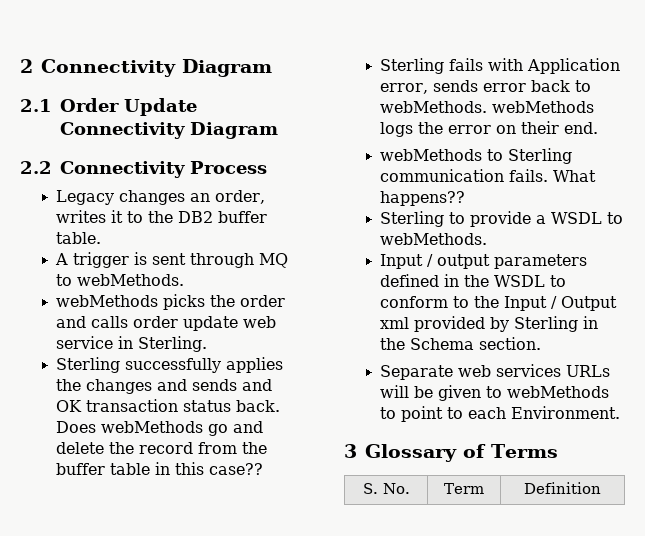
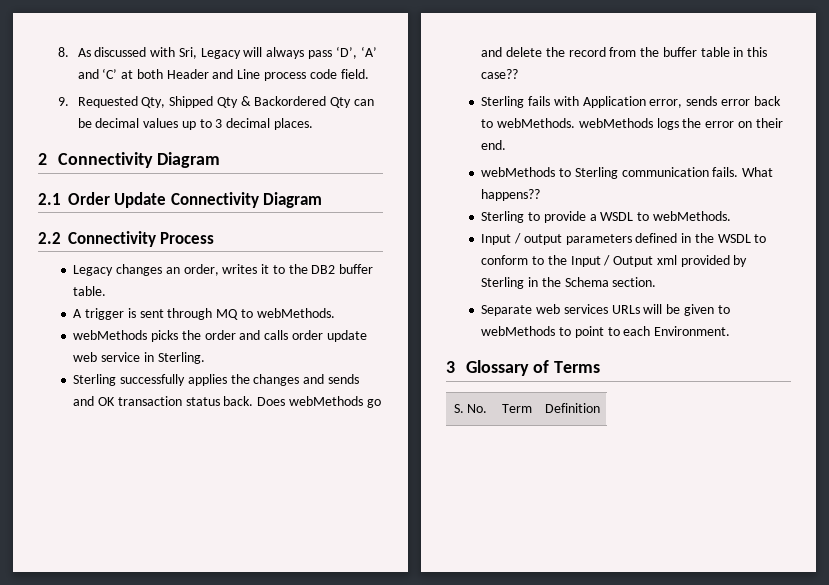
(20, 66) none -> [57,46,377,59] [77,68,369,81] [57,96,374,108] [77,118,313,130] 8. As discussed with Sri, Legacy will always pass ‘D’, ‘A’ and ‘C’ at both Header and Line process code field. // 9. Requested Qty, Shipped Qty & Backordered Qty can be decimal values up to 3 decimal places. //

